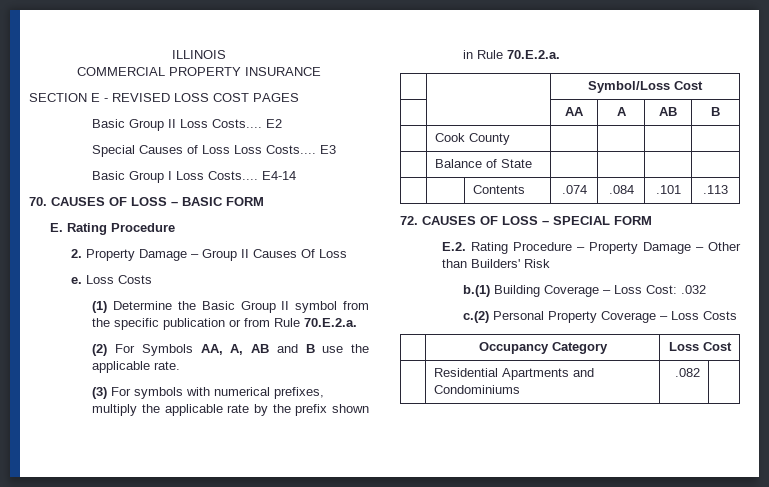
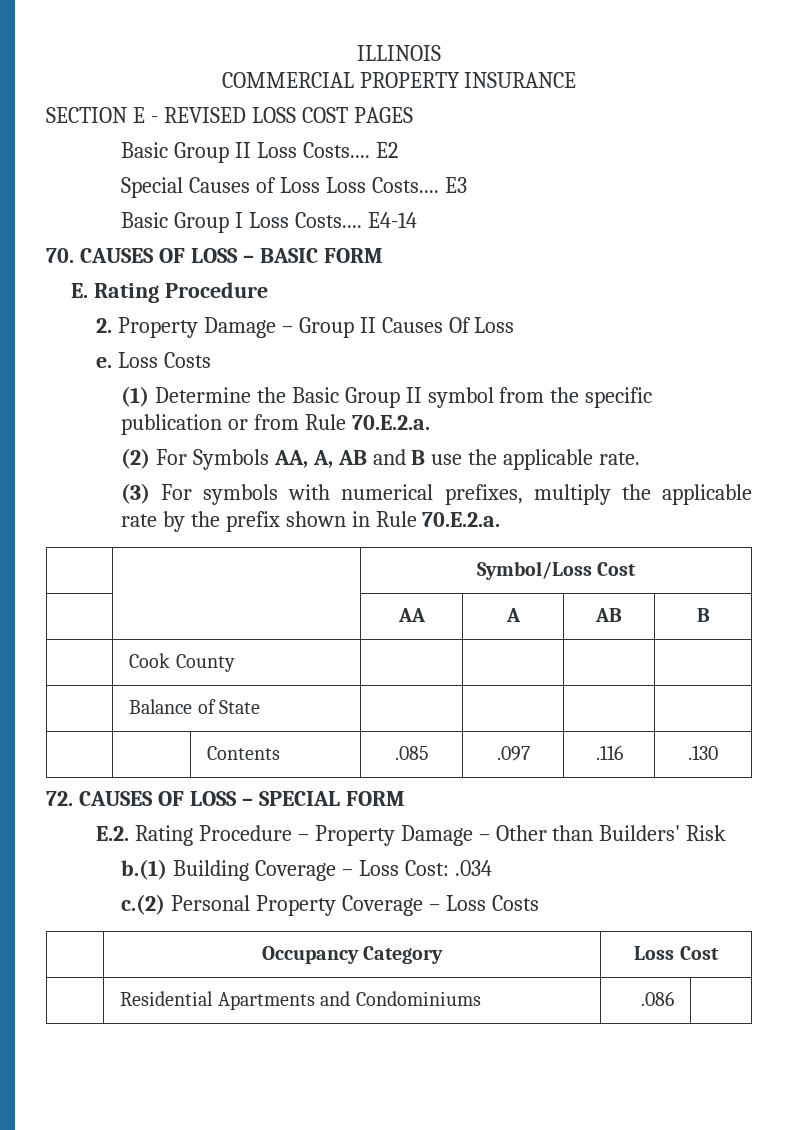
[561,185,587,194] [608,185,634,194] [655,185,681,194] [703,185,728,194] .074 | .084 | .101 | .113 -> [394,746,429,760] [496,746,530,761] [595,745,623,760] [688,745,718,760] .085 | .097 | .116 | .130
[681,285,707,294] .032 -> [454,860,492,876] .034
[674,368,700,377] .082 -> [640,991,674,1006] .086

